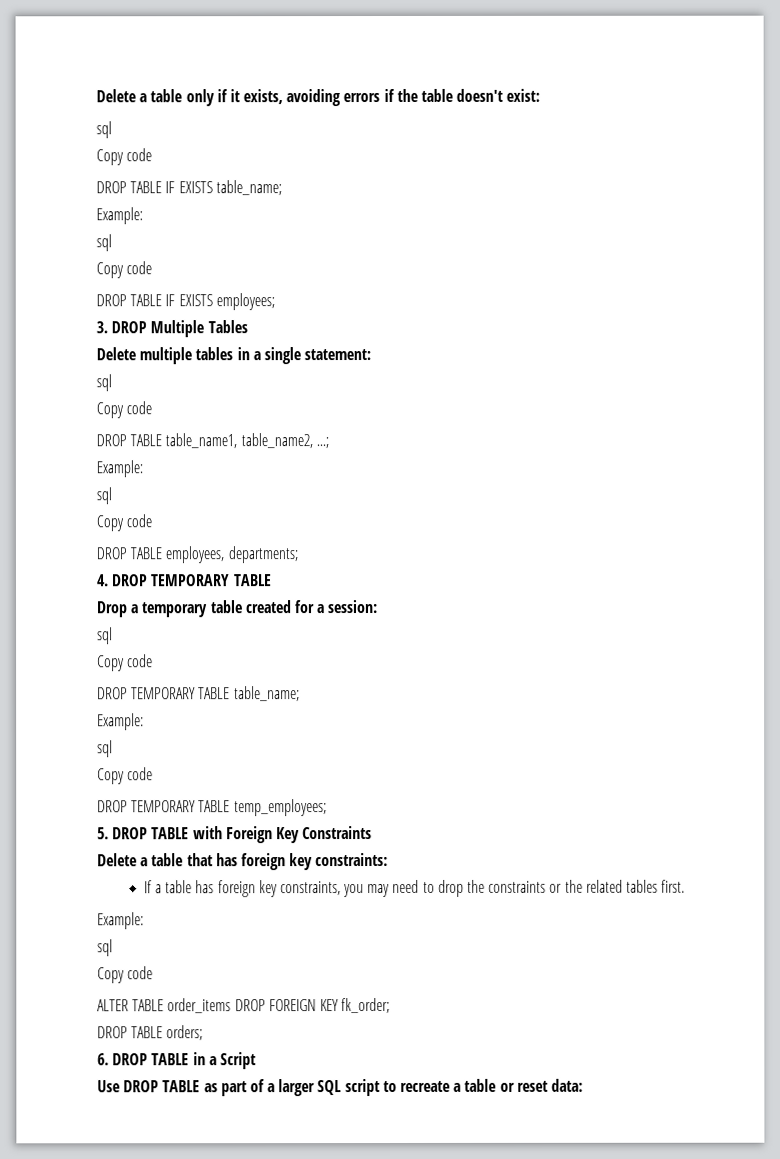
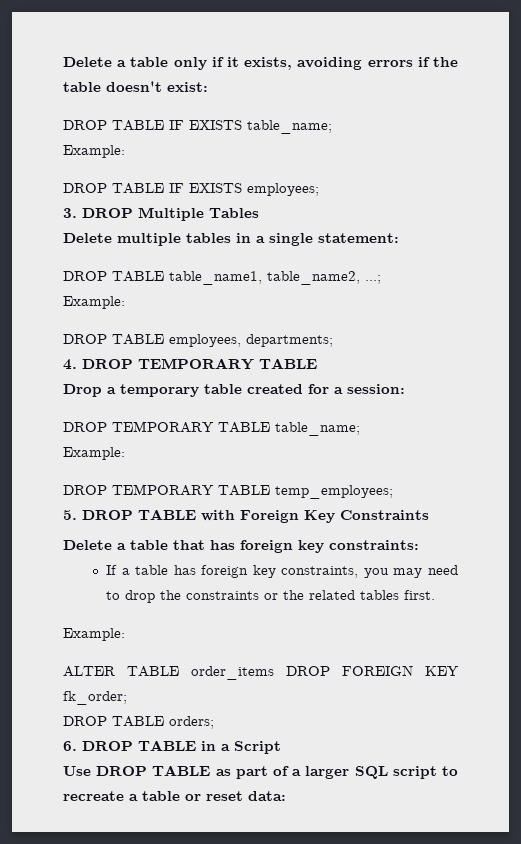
[96,121,112,139] [96,148,153,166] // sql // Copy code -> (208, 87) none
[96,234,112,252] [96,261,153,279] // sql // Copy code -> (125, 151) none
[96,374,112,392] [96,401,153,419] // sql // Copy code -> (399, 238) none
[96,487,112,505] [96,514,153,532] // sql // Copy code -> (125, 302) none
[97,627,113,645] [97,654,154,672] // sql // Copy code -> (405, 389) none
[97,740,113,758] [97,767,154,785] // sql // Copy code -> (125, 453) none
[97,939,113,957] [97,966,154,984] // sql // Copy code -> (125, 634) none

